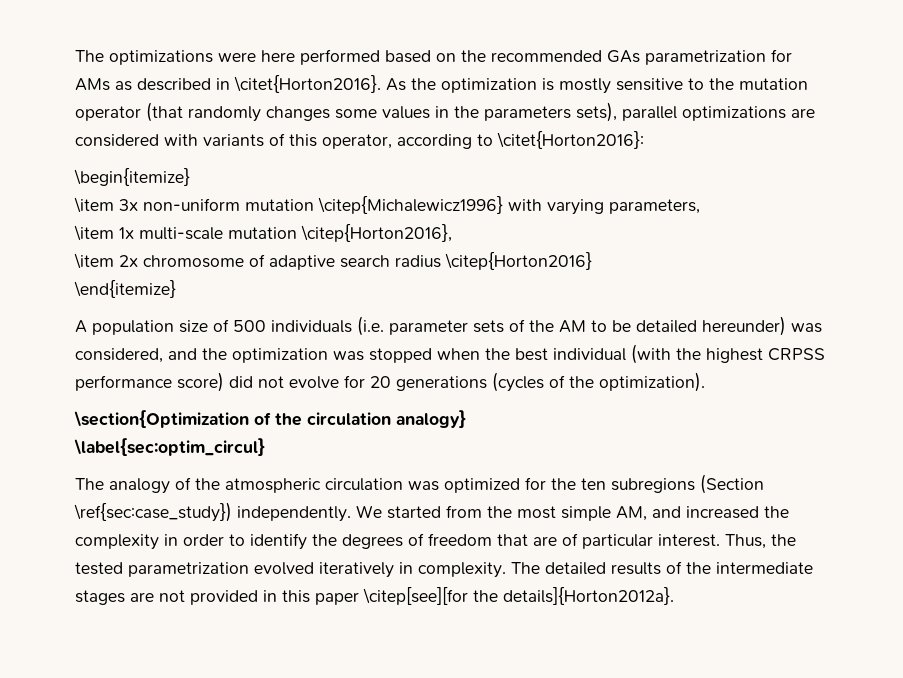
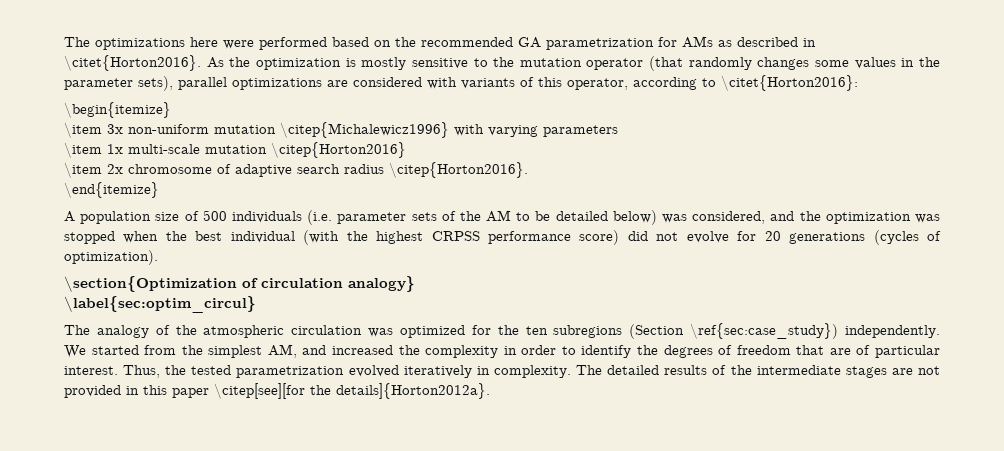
[218,50,295,62] were here -> [190,37,254,49] here were
[607,50,640,63] GAs -> [518,37,541,48] GA
[484,106,571,121] parameters -> [64,78,133,90] parameter
[609,199,700,214] parameters, -> [543,125,618,137] parameters
[301,224,452,242] \citep{Horton2016}, -> [271,142,406,158] \citep{Horton2016}
[445,252,592,270] \citep{Horton2016} -> [389,162,528,178] \citep{Horton2016}.
[702,316,786,336] hereunder) -> [612,210,657,225] below)
[569,376,594,388] the -> (942, 236) none
[275,413,302,426] the -> (258, 283) none
[517,506,611,521] most simple -> [208,345,263,358] simplest

